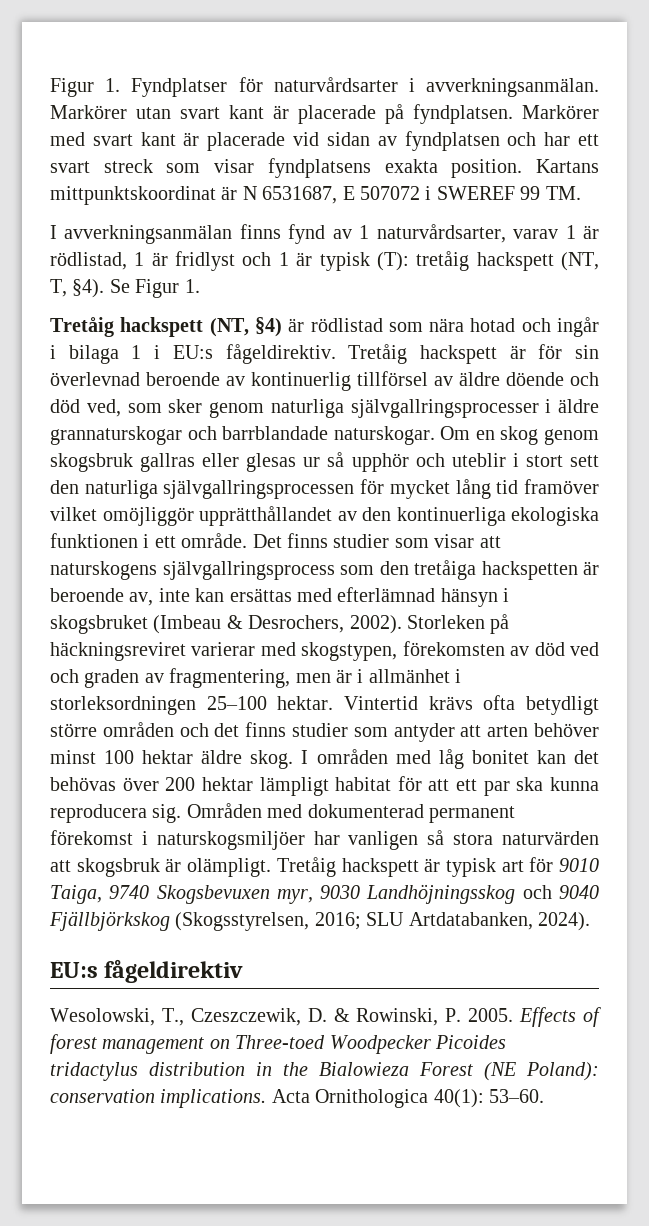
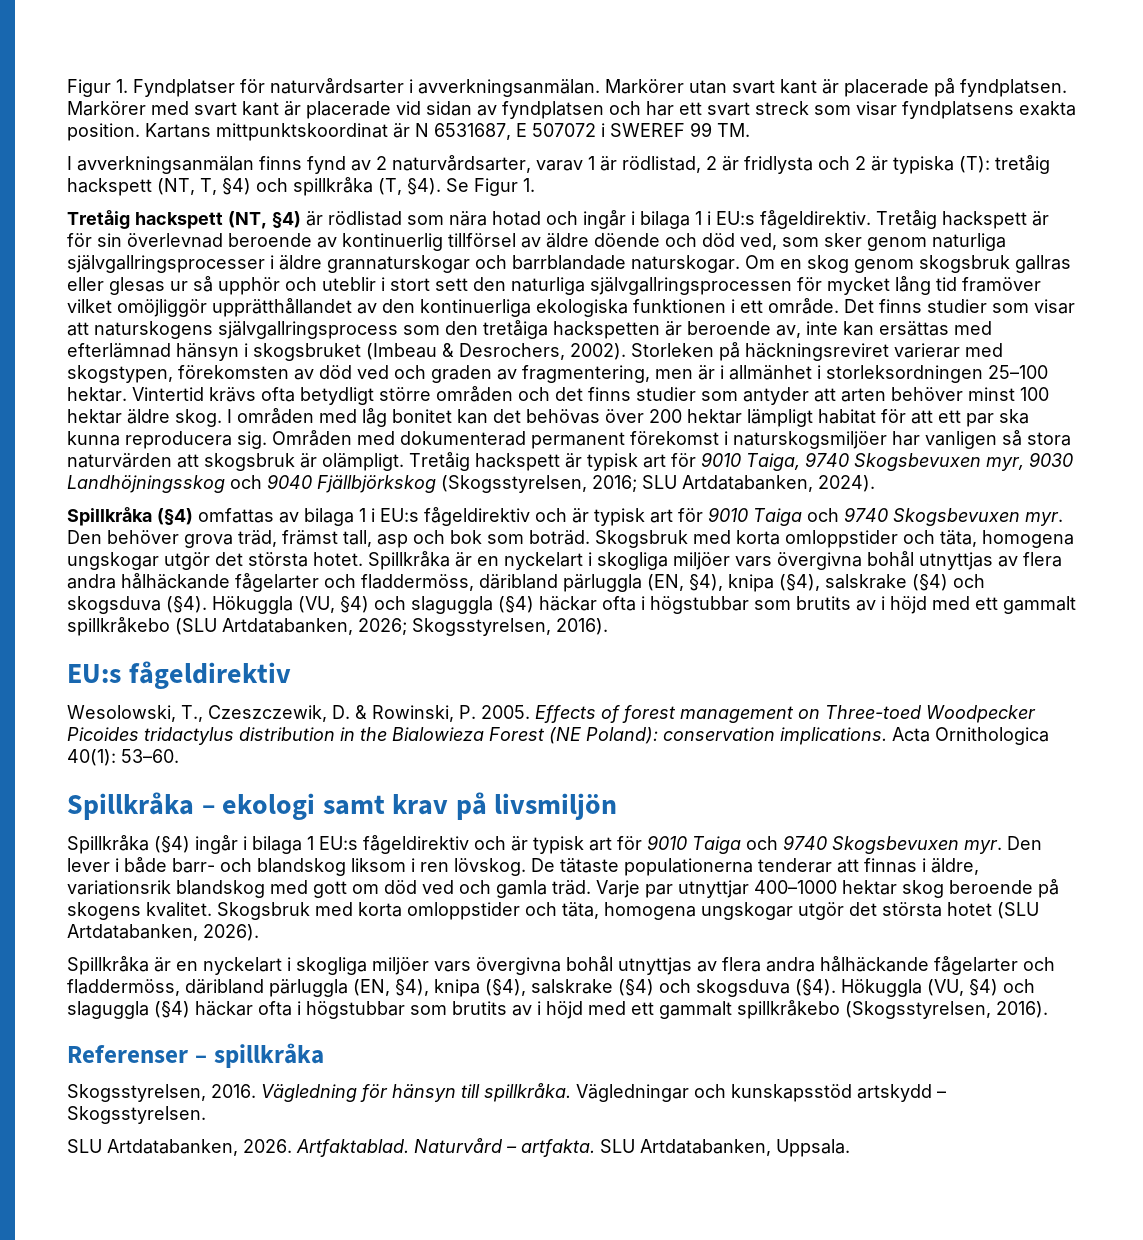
[359,225,370,239] 1 -> [376,156,387,170] 2
[134,251,370,271] 1 är fridlyst och 1 är typisk -> [706,156,954,174] 2 är fridlysta och 2 är typiska
(67, 288) none -> [222,177,402,196] §4) och spillkråka (T,
(590, 921) none -> [67,507,1063,526] [67,530,1074,548] [67,551,1062,570] [67,573,985,592] [67,596,1076,614] [67,617,608,636] // Spillkråka (§4) omfattas av bilaga 1 i EU:s fågeldirektiv och är typisk art för 9010 Taiga och 9740 Skogsbevuxen myr. Den behöver grova träd, främst tall, asp och bok som boträd. Skogsbruk med korta omloppstider och täta, homogena ungskogar utgör det största hotet. Spillkråka är en nyckelart i skogliga miljöer vars övergivna bohål utnyttjas av flera andra hålhäckande fågelarter och fladdermöss, däribland pärluggla (EN, §4), knipa (§4), salskrake (§4) och skogsduva (§4). Hökuggla (VU, §4) och slaguggla (§4) häckar ofta i högstubbar som brutits av i höjd med ett gammalt spillkråkebo (SLU Artdatabanken, 2026; Skogsstyrelsen, 2016).
(544, 1096) none -> [67,792,618,820] [67,835,1042,854] [67,857,979,876] [67,879,1059,898] [67,902,1039,920] [67,924,259,941] [67,956,1055,975] [67,979,1035,997] [67,1000,1048,1019] [67,1043,324,1068] [67,1083,946,1102] [67,1106,206,1124] [67,1138,850,1157] // Spillkråka – ekologi samt krav på livsmiljön // Spillkråka (§4) ingår i bilaga 1 EU:s fågeldirektiv och är typisk art för 9010 Taiga och 9740 Skogsbevuxen myr. Den lever i både barr- och blandskog liksom i ren lövskog. De tätaste populationerna tenderar att finnas i äldre, variationsrik blandskog med gott om död ved och gamla träd. Varje par utnyttjar 400–1000 hektar skog beroende på skogens kvalitet. Skogsbruk med korta omloppstider och täta, homogena ungskogar utgör det största hotet (SLU Artdatabanken, 2026). // Spillkråka är en nyckelart i skogliga miljöer vars övergivna bohål utnyttjas av flera andra hålhäckande fågelarter och fladdermöss, däribland pärluggla (EN, §4), knipa (§4), salskrake (§4) och skogsduva (§4). Hökuggla (VU, §4) och slaguggla (§4) häckar ofta i högstubbar som brutits av i höjd med ett gammalt spillkråkebo (Skogsstyrelsen, 2016). // Referenser – spillkråka // Skogsstyrelsen, 2016. Vägledning för hänsyn till spillkråka. Vägledningar och kunskapsstöd artskydd – Skogsstyrelsen. // SLU Artdatabanken, 2026. Artfaktablad. Naturvård – artfakta. SLU Artdatabanken, Uppsala.

